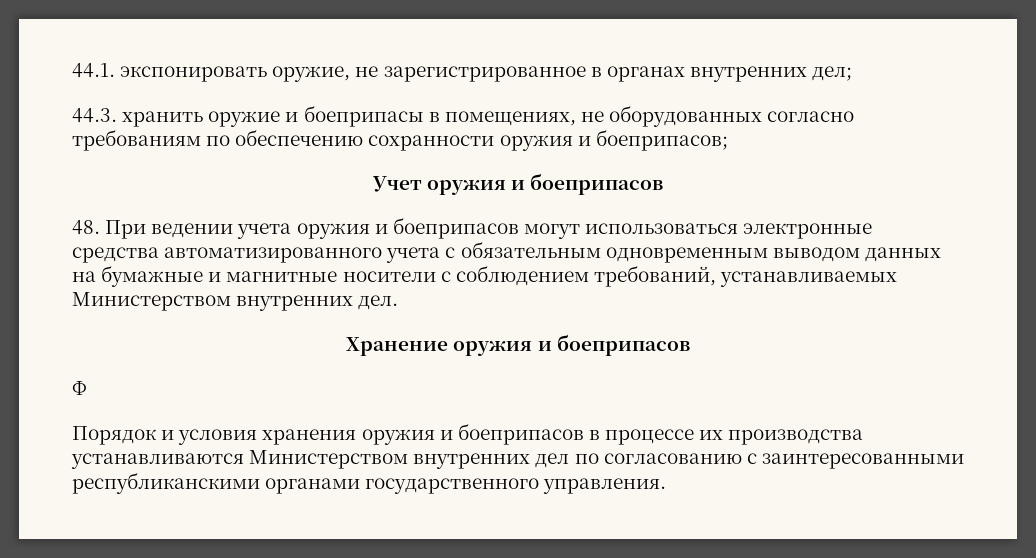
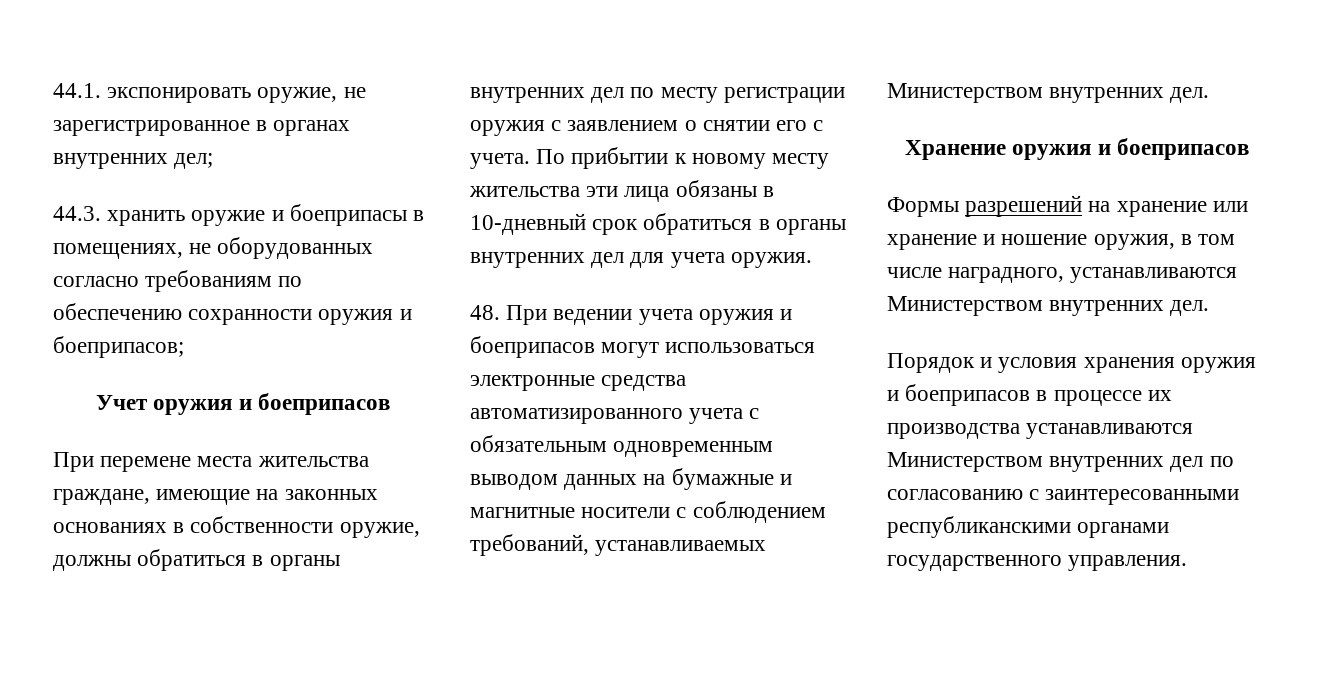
(664, 184) none -> [53,452,369,472] [53,489,378,505] [53,516,420,538] [53,549,340,571] [470,87,845,103] [470,120,824,136] [470,147,830,169] [469,180,774,202] [470,213,846,235] [470,252,812,268] // При перемене места жительства граждане, имеющие на законных основаниях в собственности оружие, должны обратиться в органы внутренних дел по месту регистрации оружия с заявлением о снятии его с учета. По прибытии к новому месту жительства эти лица обязаны в 10-дневный срок обратиться в органы внутренних дел для учета оружия.
[72,381,87,395] Ф -> [887,195,1248,217] [887,234,1236,250] [887,267,1238,283] [887,296,1210,316] Формы разрешений на хранение или хранение и ношение оружия, в том числе наградного, устанавливаются Министерством внутренних дел.

